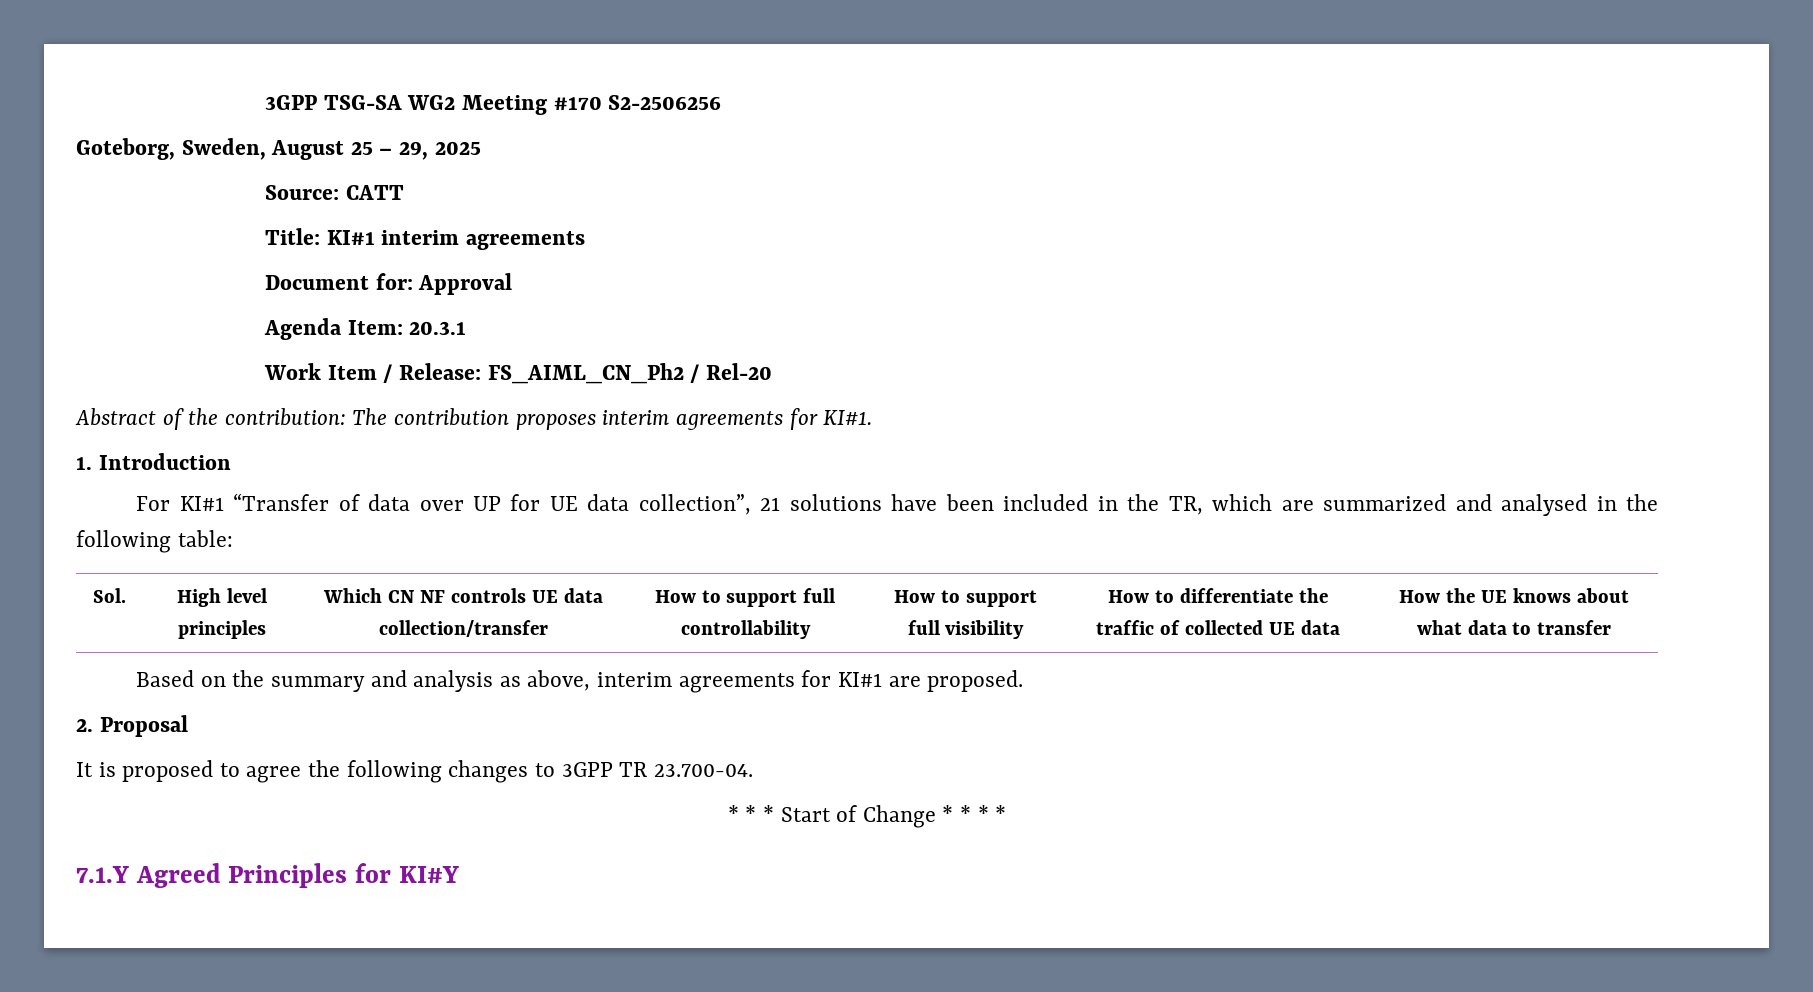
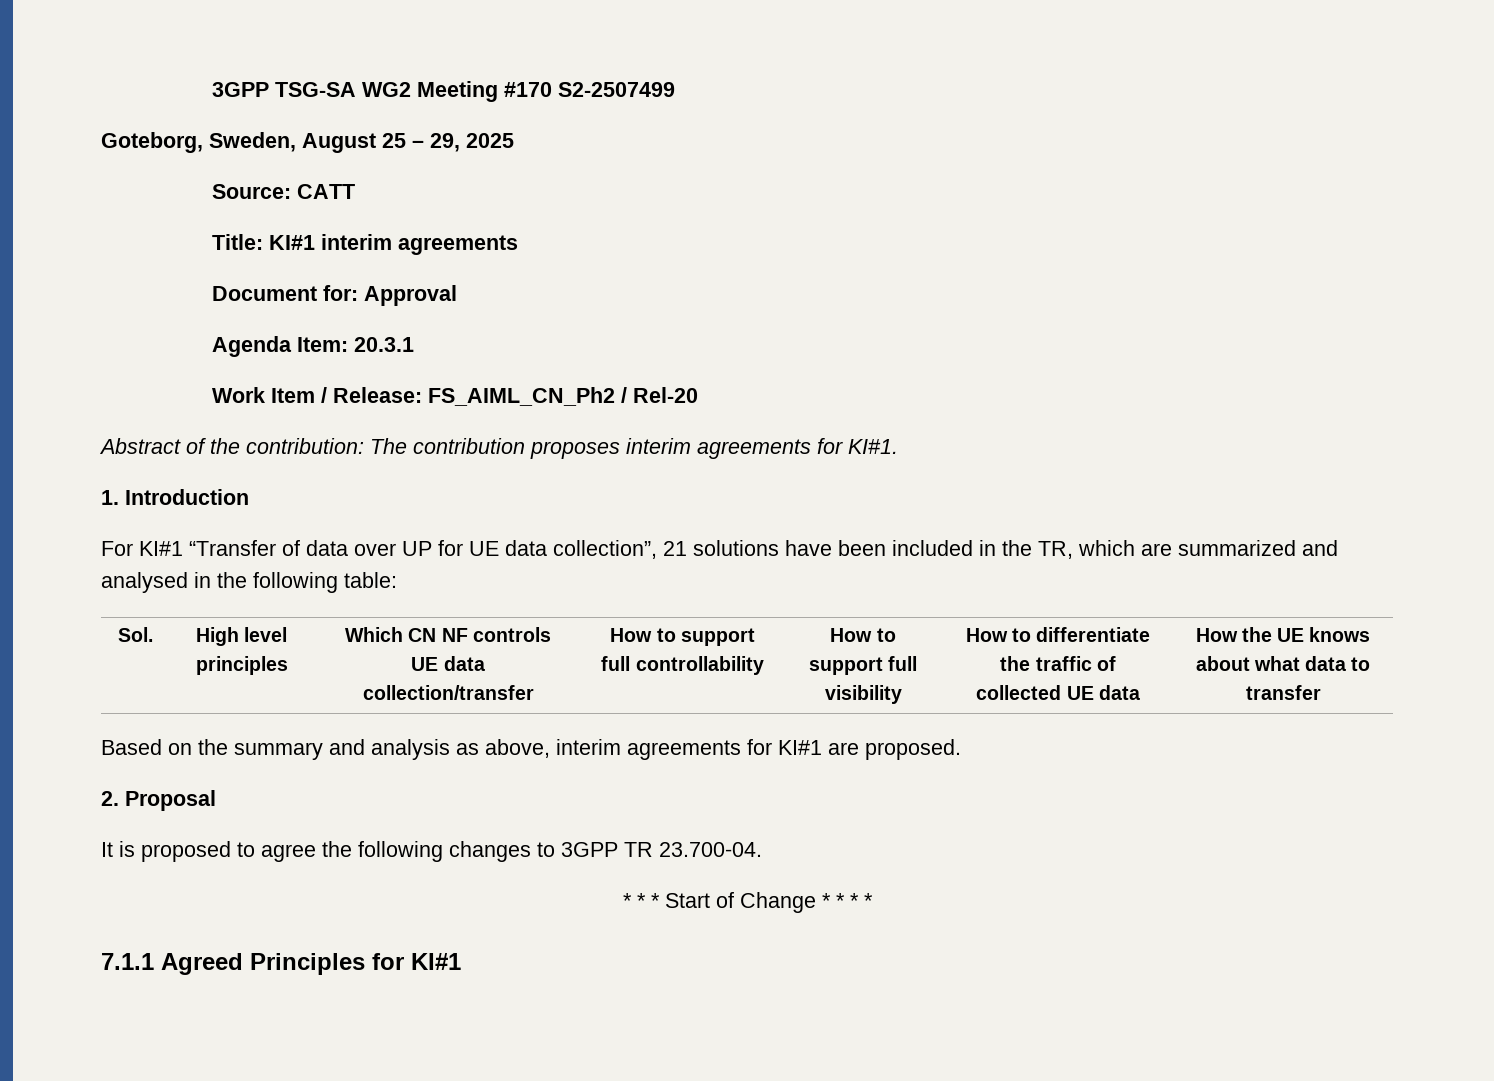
[608,95,722,110] S2-2506256 -> [558,82,676,97] S2-2507499
[76,866,129,883] 7.1.Y -> [101,953,154,970] 7.1.1
[398,866,459,883] KI#Y -> [411,953,461,970] KI#1

